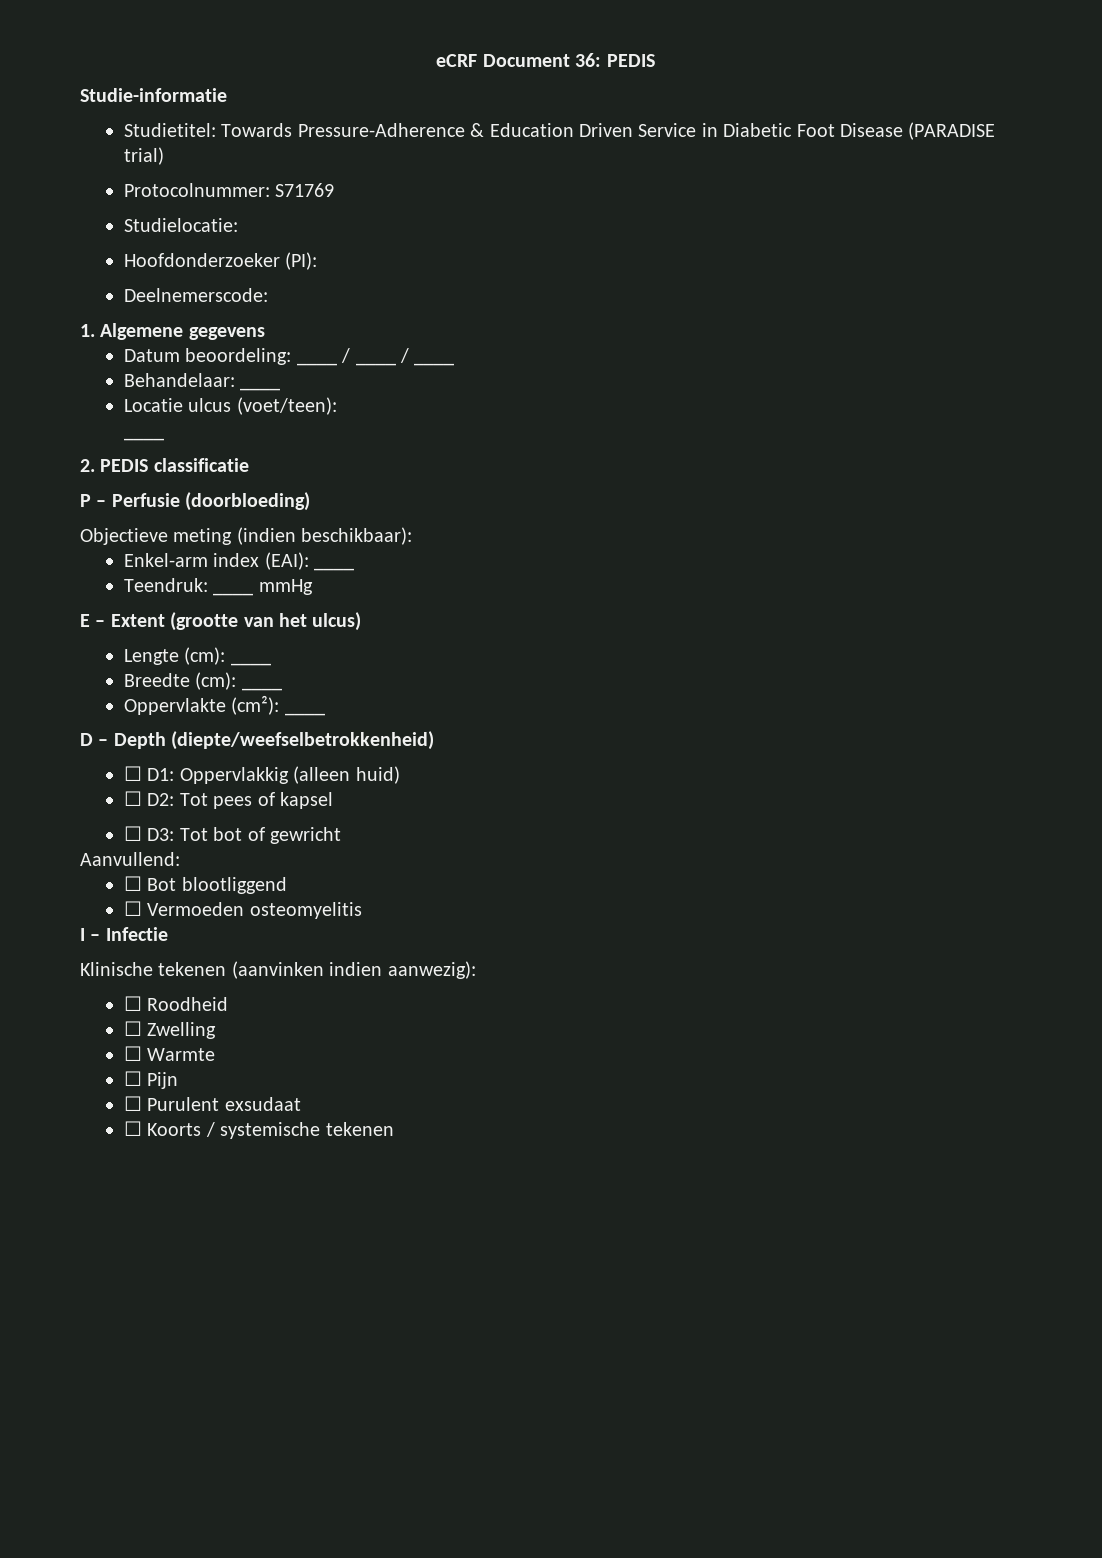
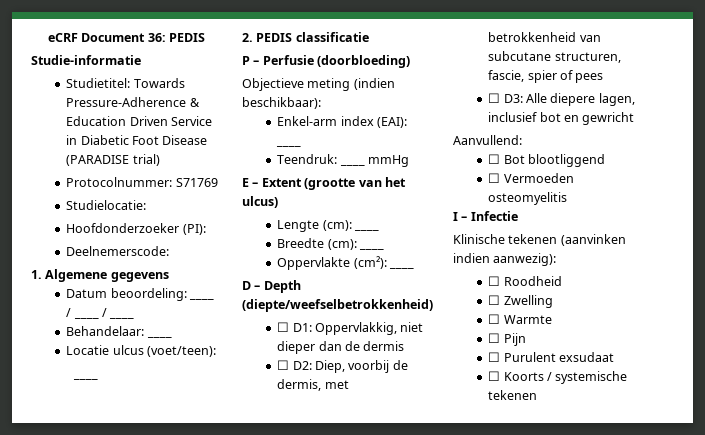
[179,766,400,784] [124,791,208,806] Oppervlakkig (alleen huid) // ☐ D2: Tot -> [314,322,424,335] [277,341,405,354] [277,360,408,373] [277,379,349,391] [488,32,601,42] [488,51,621,63] [488,70,573,83] Oppervlakkig, niet dieper dan de dermis // ☐ D2: Diep, voorbij de dermis, met betrokkenheid van subcutane structuren, fascie, spier of
[257,792,334,809] of kapsel -> (604, 78) none
[179,827,265,841] Tot bot of -> [525,93,635,106] [488,112,579,122] Alle diepere lagen, inclusief bot en

